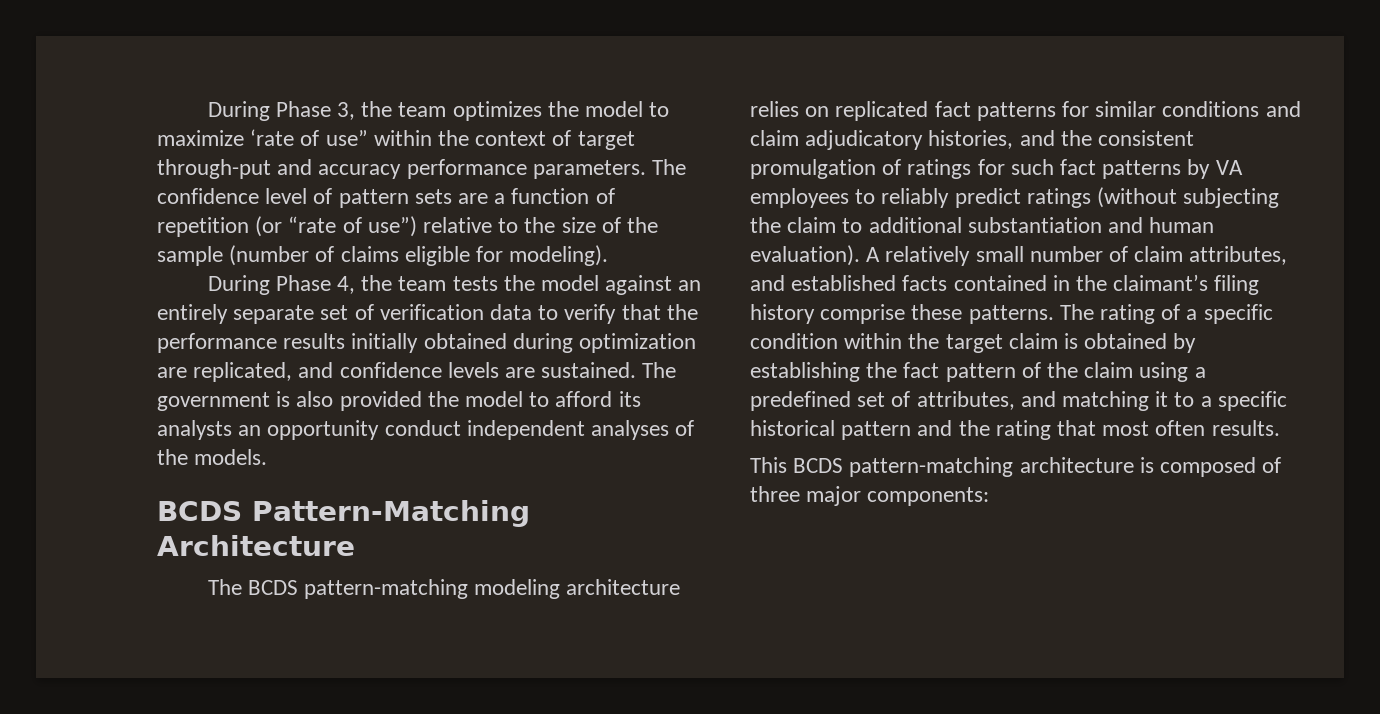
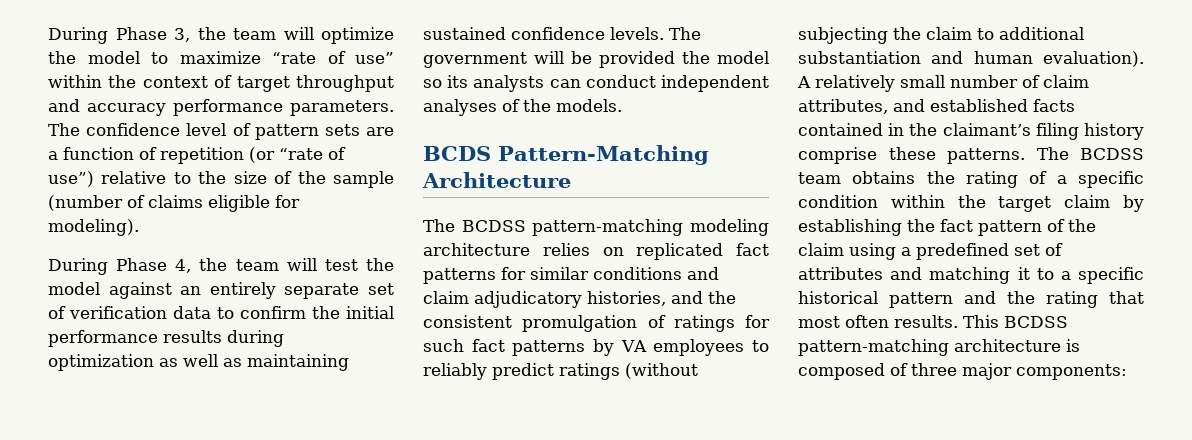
[452,101,542,121] optimizes -> [283,27,394,44] will optimize
[250,129,295,146] ‘rate -> [272,52,316,64] “rate
[157,159,271,179] through-put -> [296,75,394,92] throughput
[452,276,498,291] tests -> [286,258,358,271] will test
[564,304,698,324] [157,333,697,353] [157,362,677,382] [157,391,641,411] [157,420,380,440] verify that the performance results initially obtained during optimization are replicated, and confidence levels are sustained. The government is also provided the model to afford its analysts an opportunity -> [240,306,394,319] [48,330,284,347] [48,354,349,371] [423,27,701,40] [423,51,769,68] [423,75,581,92] confirm the initial performance results during optimization as well as maintaining sustained confidence levels. The government will be provided the model so its analysts can
[247,580,298,595] BCDS -> [461,220,526,232] BCDSS
(1094, 312) none -> [1080,148,1144,160] [798,171,955,184] BCDSS team obtains the
[1064,333,1168,349] is obtained -> (1111, 201) none
[916,391,1015,410] attributes, -> [798,267,883,280] attributes
[750,457,844,473] // This BCDS -> [963,315,1068,328] This BCDSS

